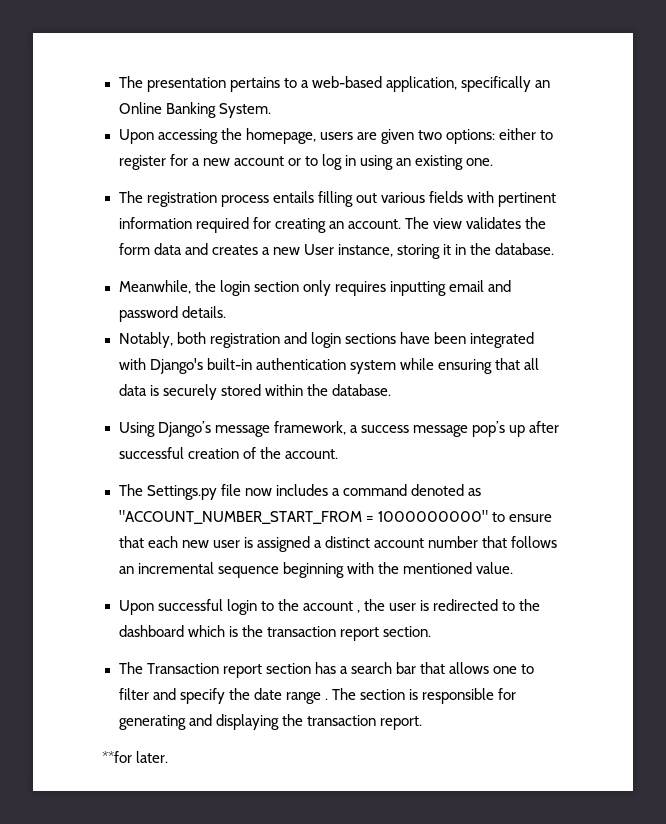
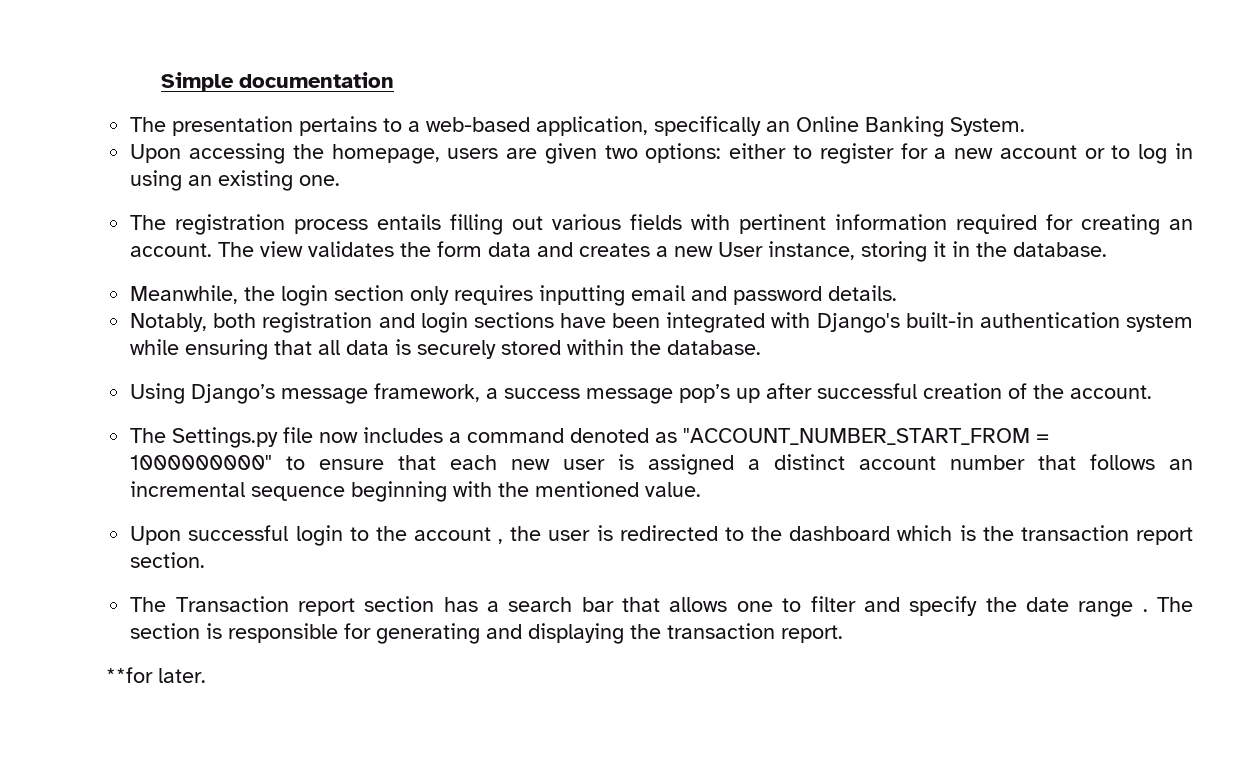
(118, 82) none -> [160,72,394,91] Simple documentation //

